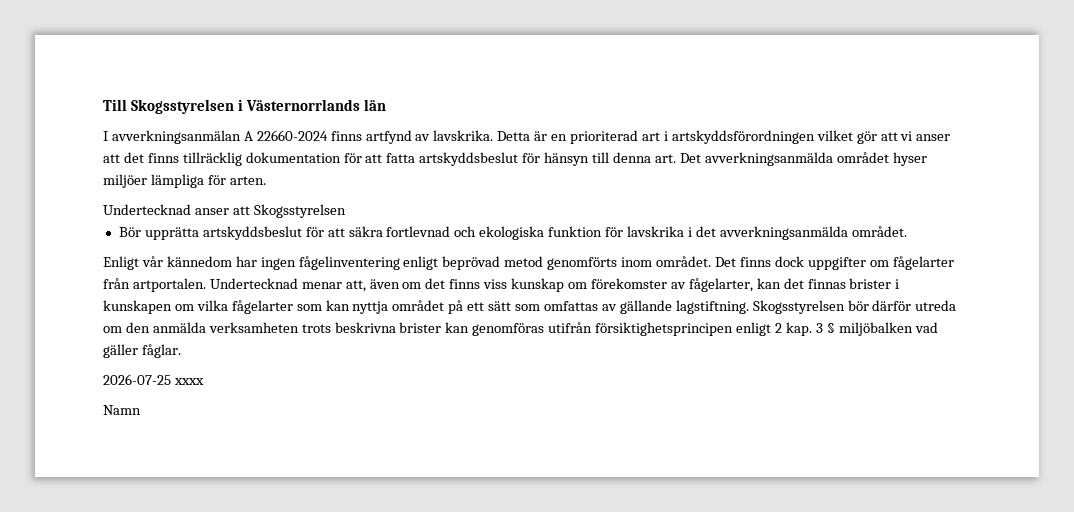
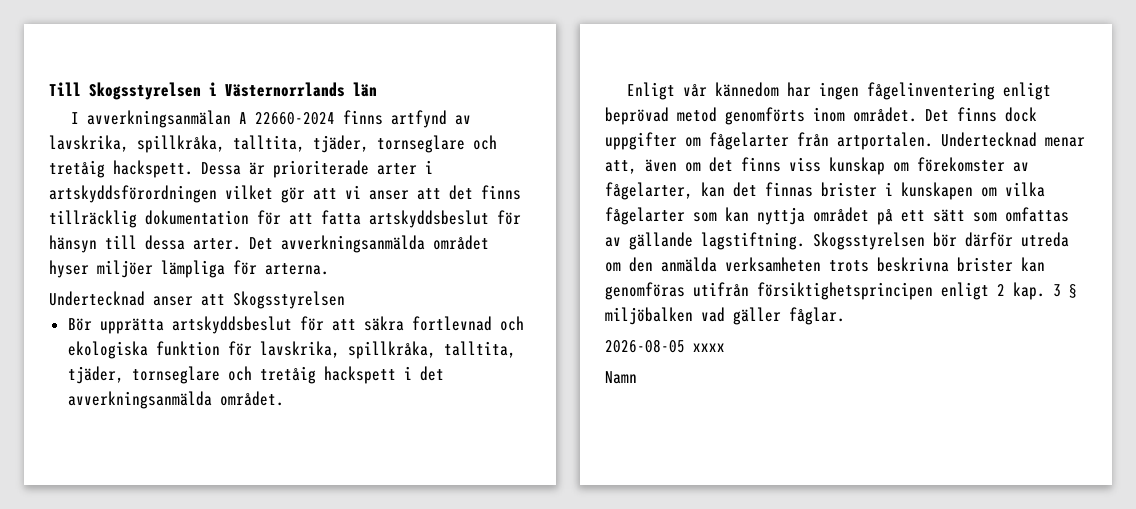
[433,130,660,144] lavskrika. Detta är en prioriterad art -> [49,135,497,153] [49,160,417,178] lavskrika, spillkråka, talltita, tjäder, tornseglare och tretåig hackspett. Dessa är prioriterade arter
[612,152,676,163] denna art. -> [145,235,241,250] dessa arter.
[229,176,266,185] arten. -> [265,263,329,275] arterna.
[627,226,685,237] lavskrika -> [259,341,516,359] [67,366,396,384] lavskrika, spillkråka, talltita, tjäder, tornseglare och tretåig hackspett
[103,374,171,385] 2026-07-25 -> [605,339,685,353] 2026-08-05

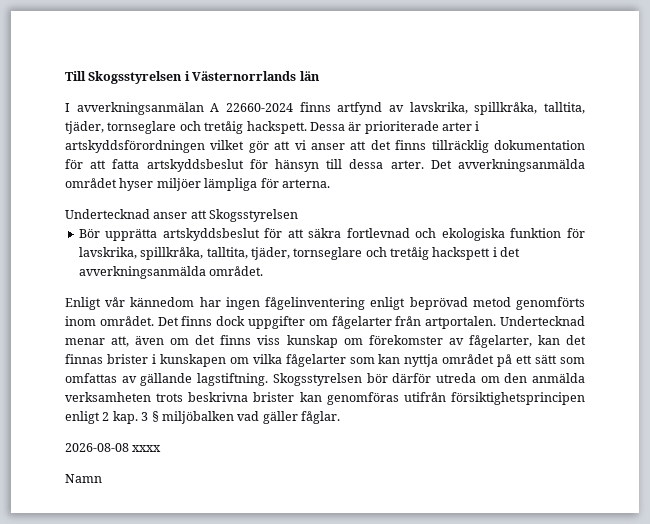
[605,339,685,353] 2026-08-05 -> [65,443,129,452] 2026-08-08

